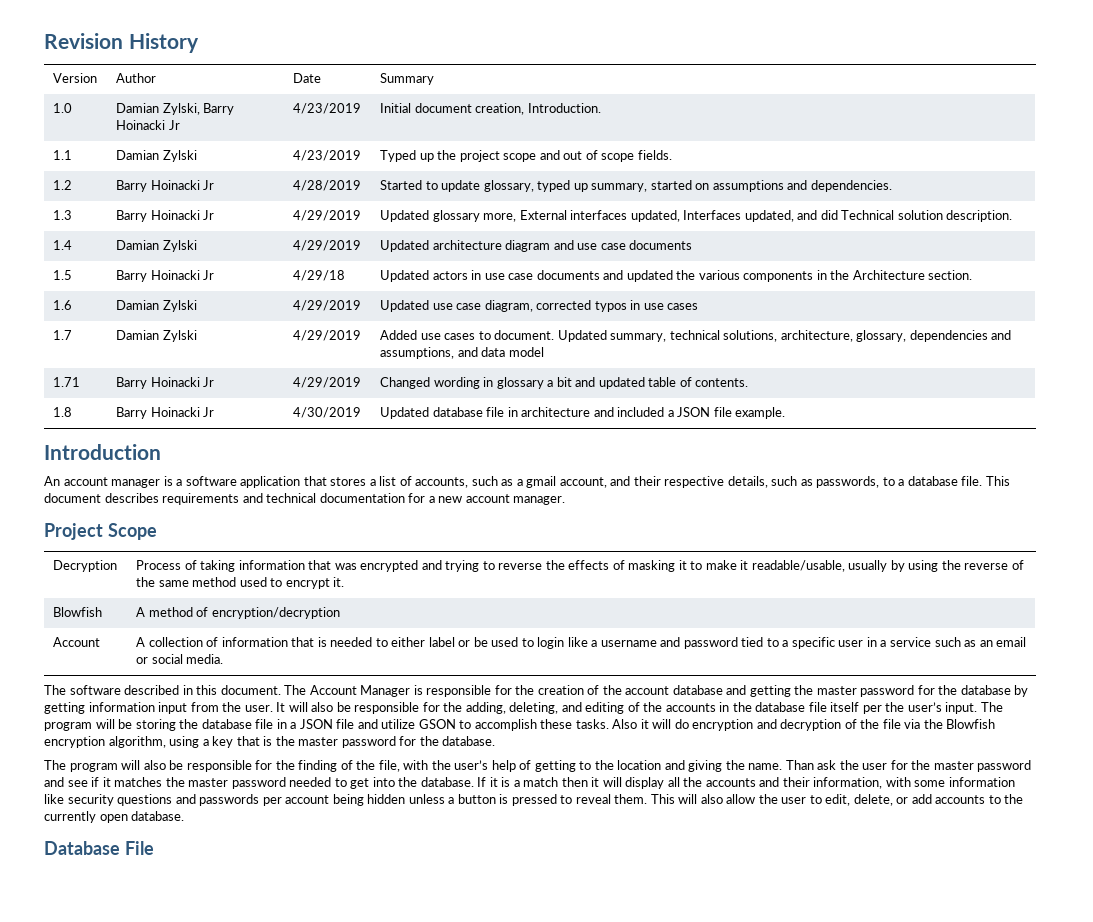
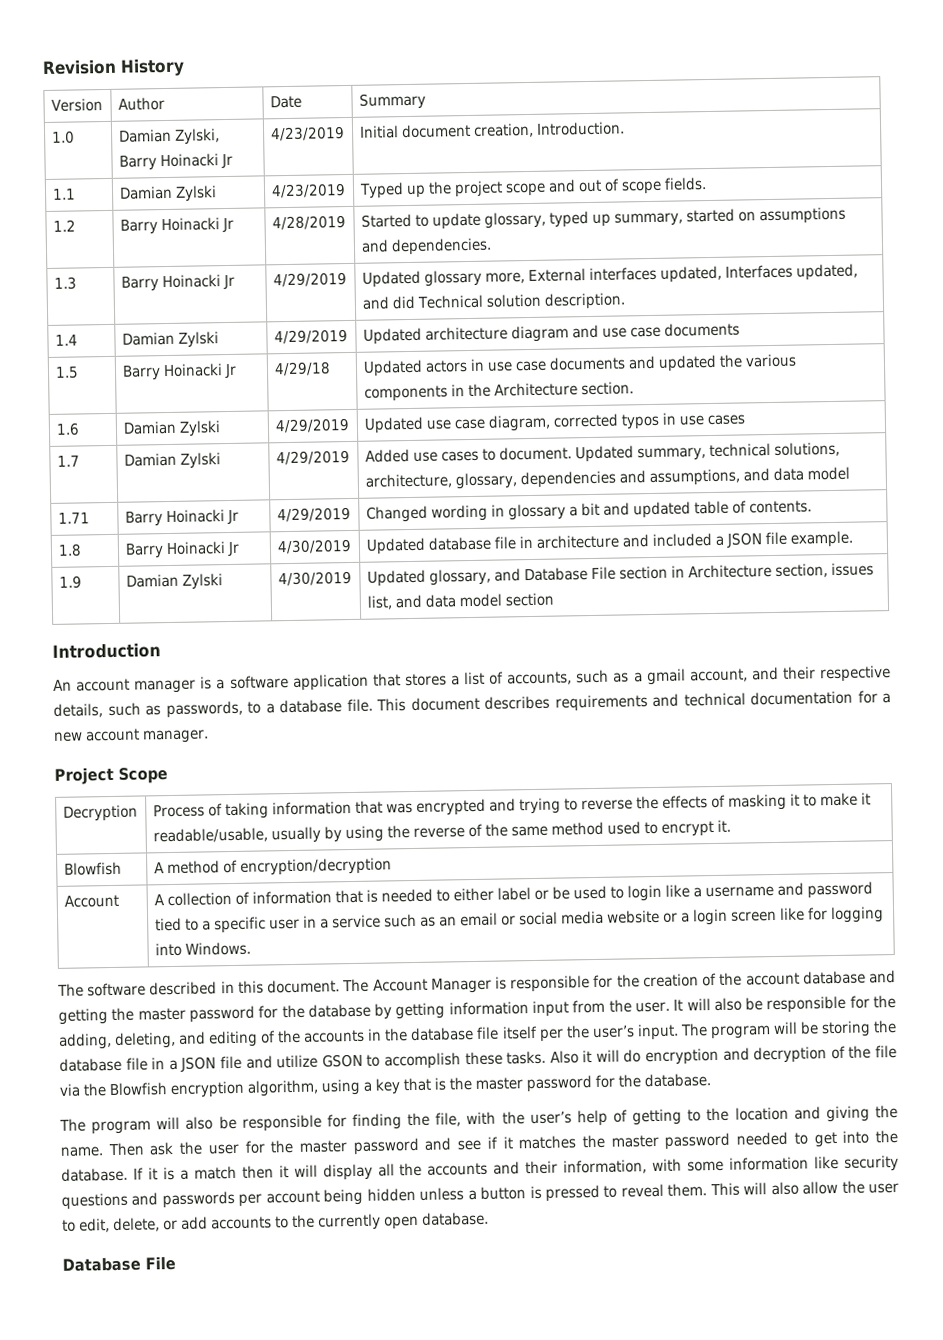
(786, 413) none -> [58,575,82,589] [125,573,223,590] [277,570,352,587] [366,562,874,587] [366,592,554,610] // 1.9 | Damian Zylski | 4/30/2019 | Updated glossary, and Database File section in Architecture section, issues list, and data model section
[186,654,224,664] media. -> [560,906,884,926] [154,941,251,957] media website or a login screen like for logging into Windows.
[275,760,353,772] the finding of -> [352,1113,402,1131] finding
[785,760,814,770] Than -> [107,1142,145,1157] Then

